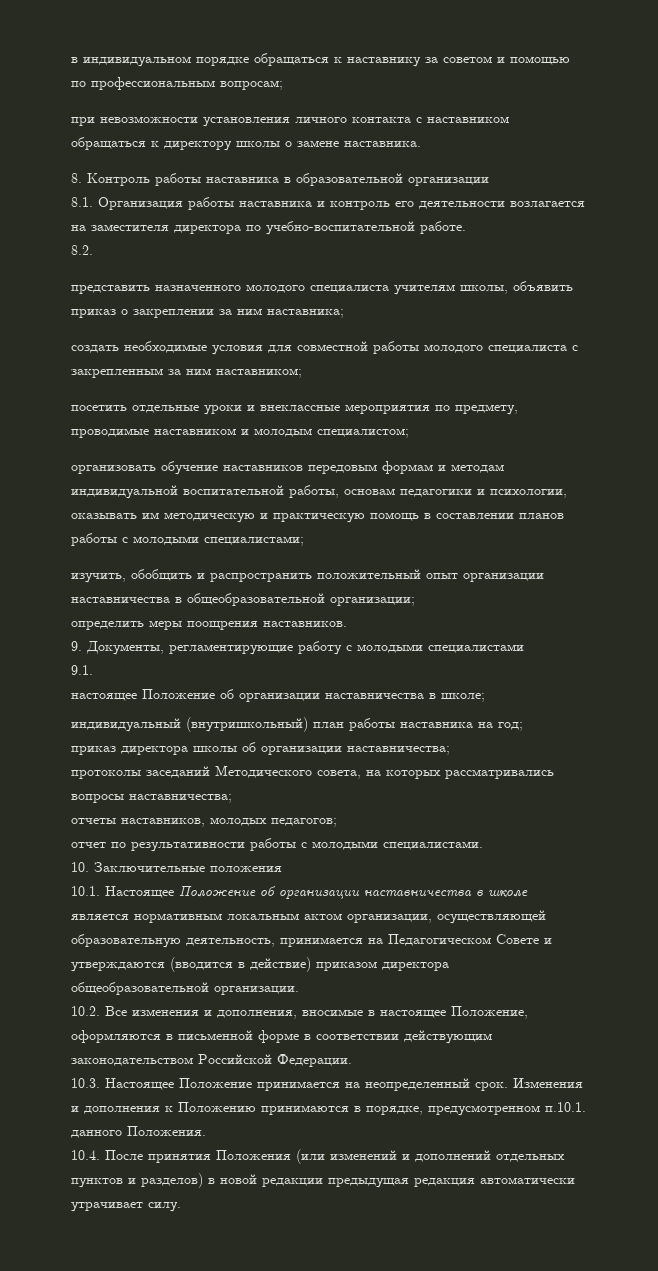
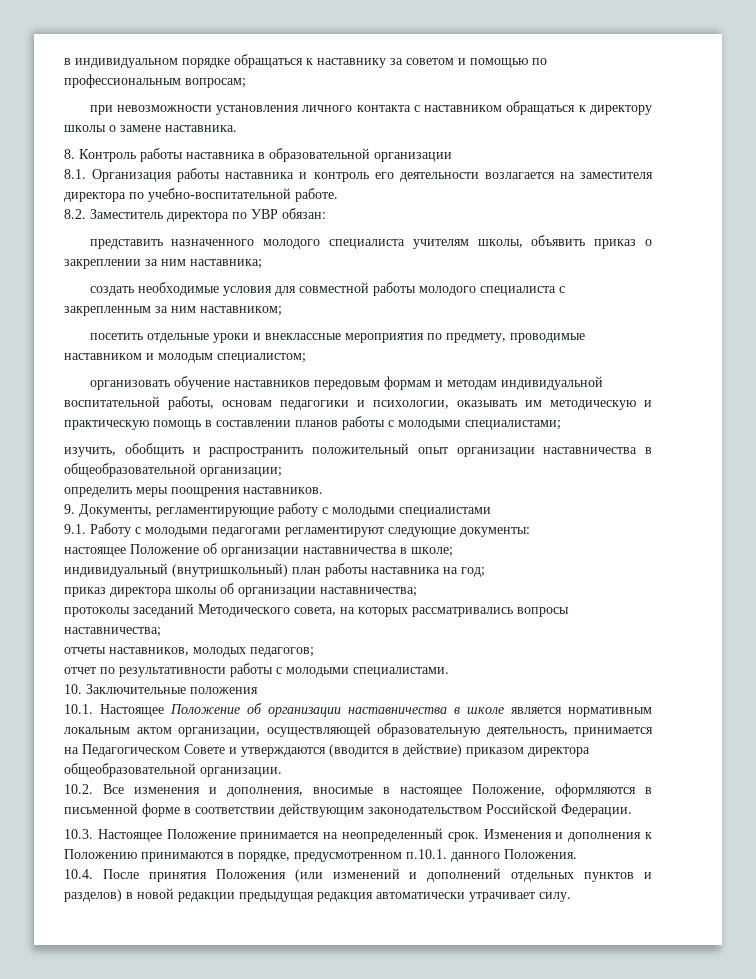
(93, 250) none -> [90,208,326,222] Заместитель директора по УВР обязан:
(93, 670) none -> [90,523,530,537] Работу с молодыми педагогами регламентируют следующие документы:

